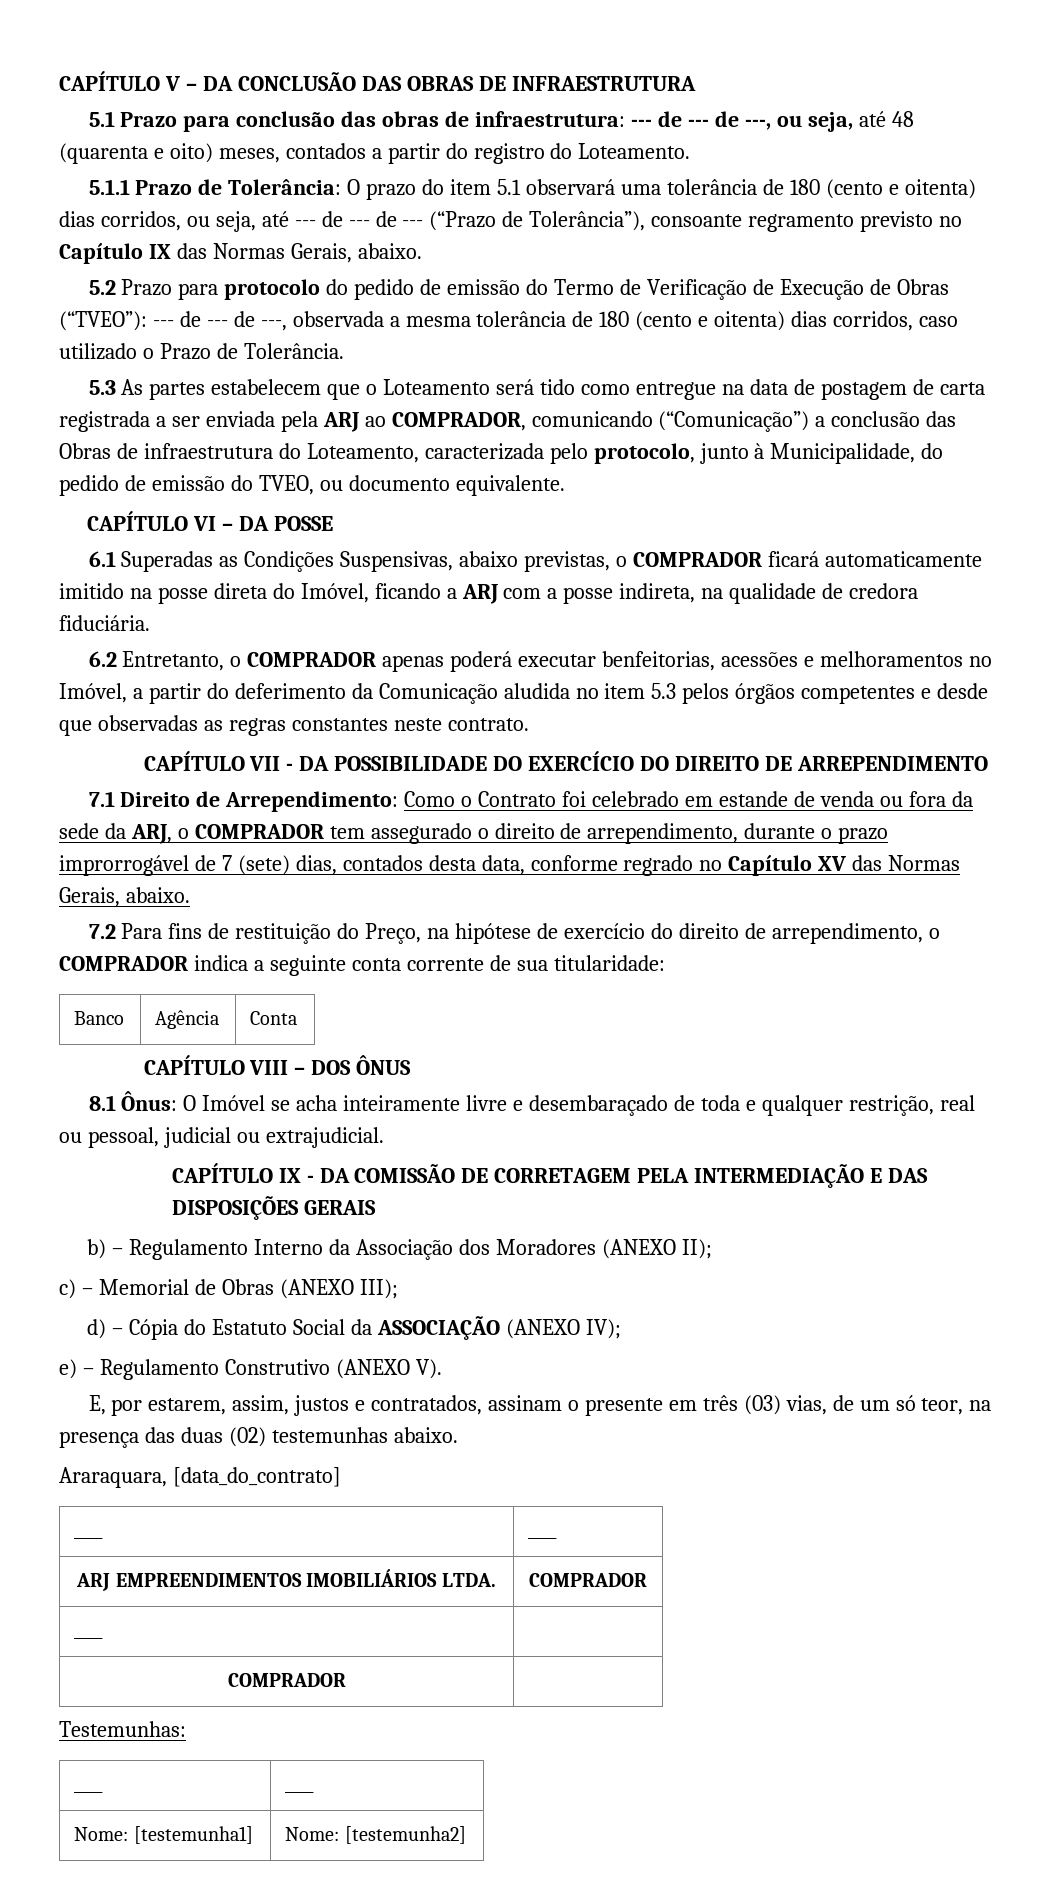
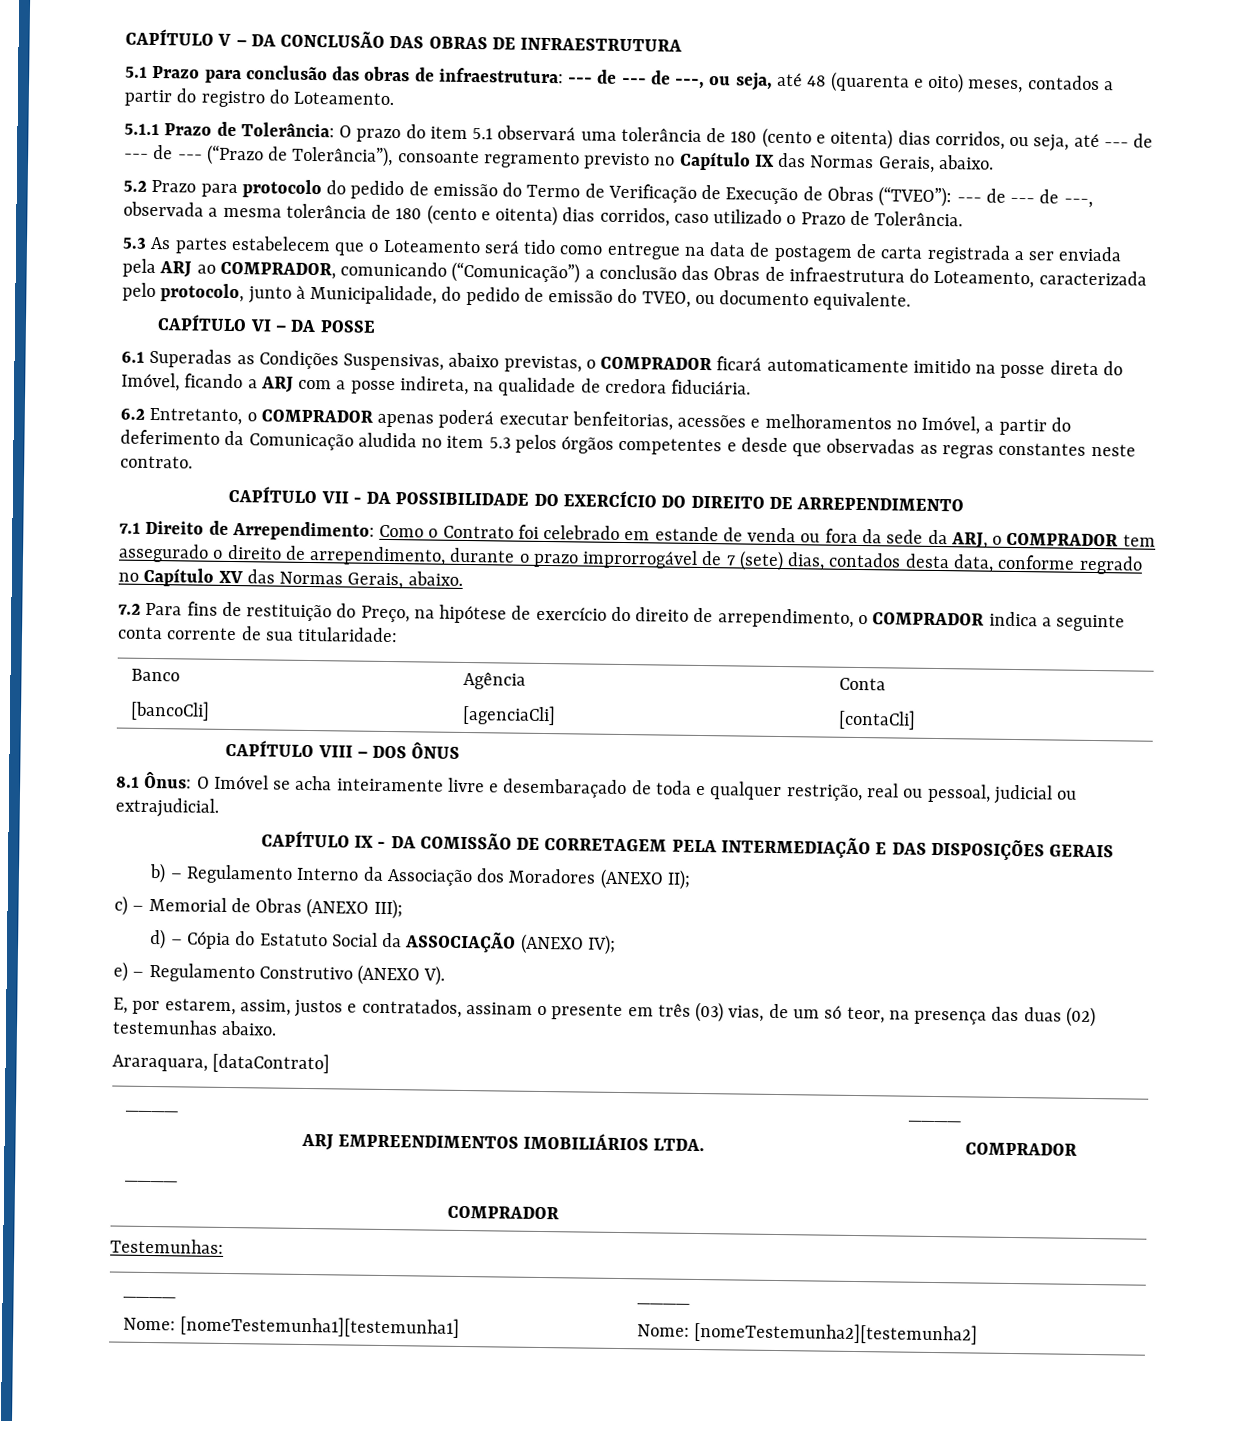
(298, 1018) none -> [129,700,210,721] [461,704,556,726] [837,709,916,730] // [bancoCli] | [agenciaCli] | [contaCli]
[172,1467,341,1487] [data_do_contrato] -> [212,1052,331,1074] [dataContrato]
[133,1826,253,1844] [285,1826,466,1844] [testemunha1] | Nome: [testemunha2] -> [180,1315,461,1338] [636,1321,979,1345] [nomeTestemunha1][testemunha1] | Nome: [nomeTestemunha2][testemunha2]

